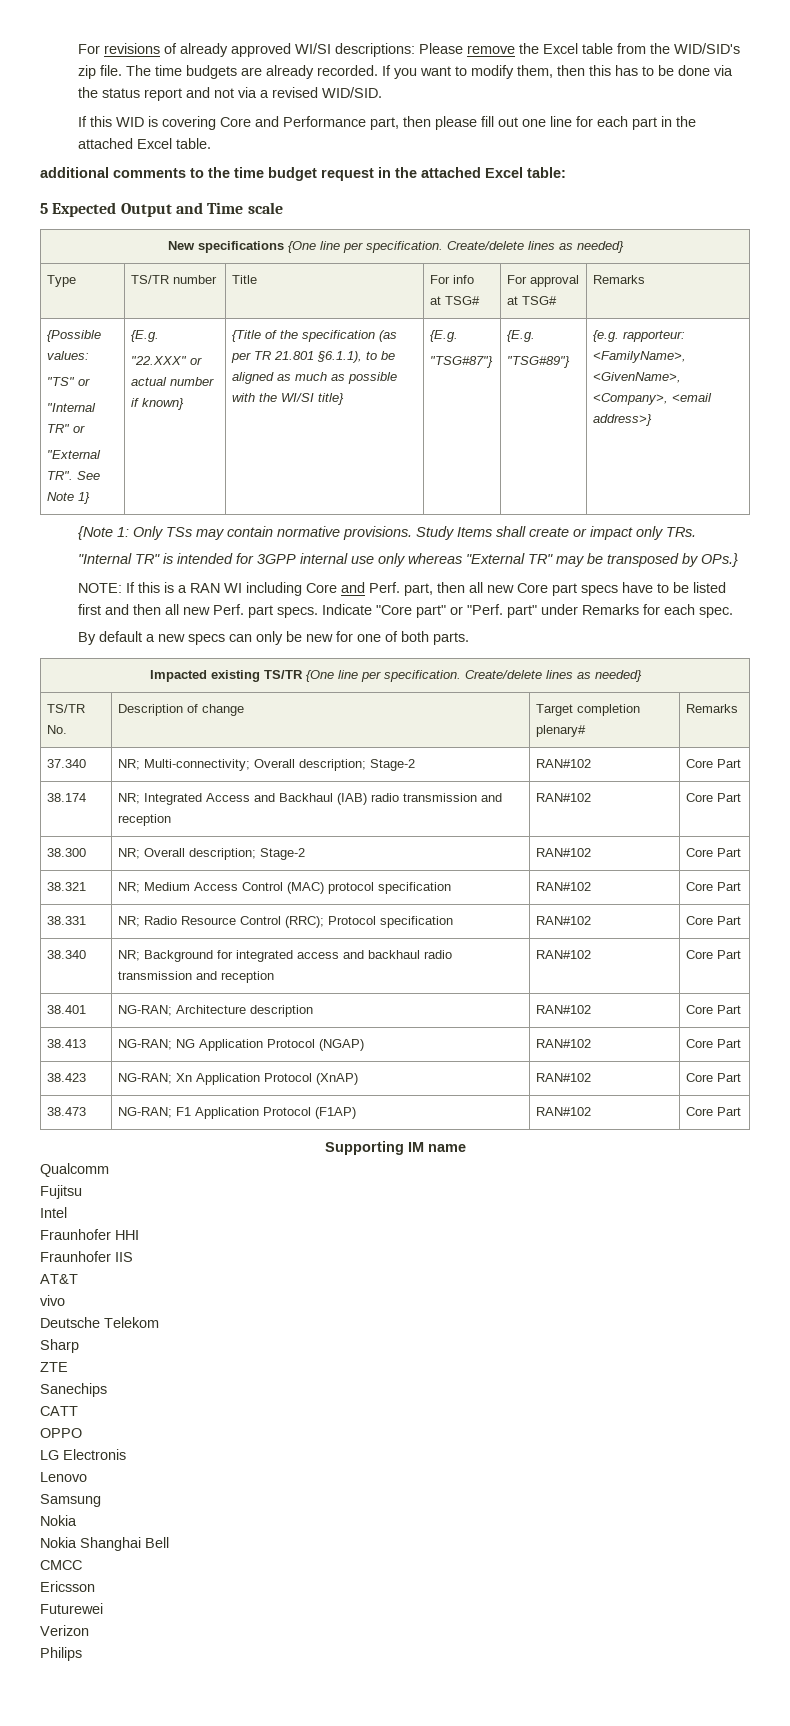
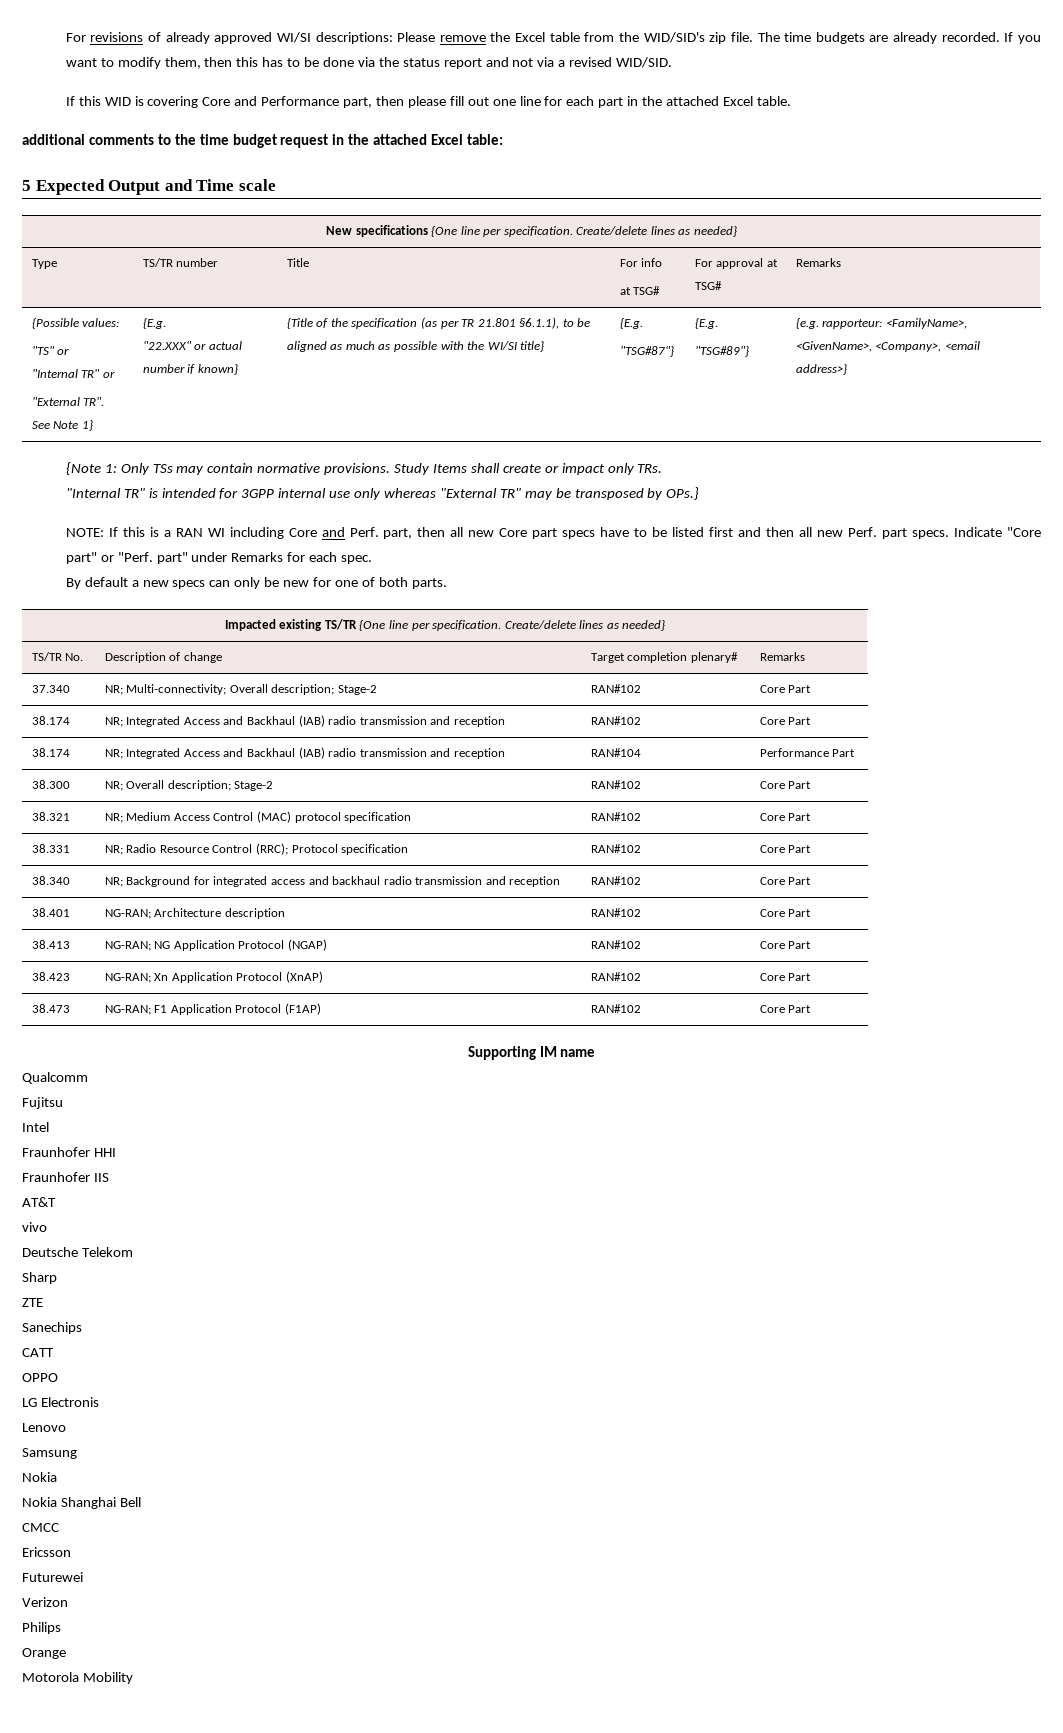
(741, 797) none -> [31,748,70,757] [104,747,505,759] [590,748,641,757] [759,748,856,757] // 38.174 | NR; Integrated Access and Backhaul (IAB) radio transmission and reception | RAN#104 | Performance Part
(82, 1654) none -> [22,1648,66,1659] [22,1672,133,1684] // Orange // Motorola Mobility

